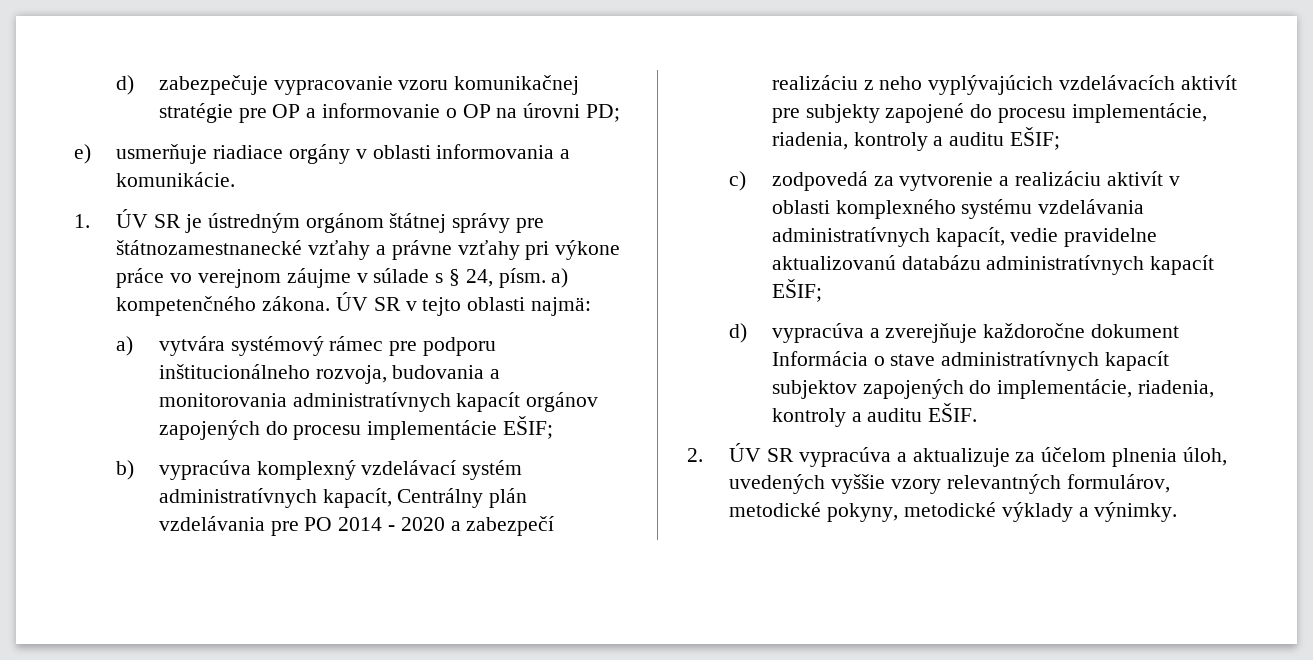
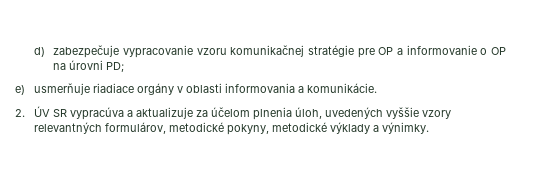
[74,209,544,233] [116,240,621,260] [116,268,569,288] [116,292,591,316] [116,336,496,356] [158,364,501,384] [158,392,599,412] [158,416,553,440] [116,460,523,480] [158,488,528,508] [158,516,555,536] [771,75,1237,95] [771,103,1207,123] [771,127,1060,151] [729,171,1180,191] [771,199,1145,219] [771,227,1158,247] [771,255,1215,275] [771,279,822,302] [729,323,1179,343] [771,351,1169,371] [771,379,1214,399] [771,403,978,427] [687,443,795,462] 1. ÚV SR je ústredným orgánom štátnej správy pre štátnozamestnanecké vzťahy a právne vzťahy pri výkone práce vo verejnom záujme v súlade s § 24, písm. a) kompetenčného zákona. ÚV SR v tejto oblasti najmä: // a) vytvára systémový rámec pre podporu inštitucionálneho rozvoja, budovania a monitorovania administratívnych kapacít orgánov zapojených do procesu implementácie EŠIF; // b) vypracúva komplexný vzdelávací systém administratívnych kapacít, Centrálny plán vzdelávania pre PO 2014 - 2020 a zabezpečí realizáciu z neho vyplývajúcich vzdelávacích aktivít pre subjekty zapojené do procesu implementácie, riadenia, kontroly a auditu EŠIF; // c) zodpovedá za vytvorenie a realizáciu aktivít v oblasti komplexného systému vzdelávania administratívnych kapacít, vedie pravidelne aktualizovanú databázu administratívnych kapacít EŠIF; // d) vypracúva a zverejňuje každoročne dokument Informácia o stave administratívnych kapacít subjektov zapojených do implementácie, riadenia, kontroly a auditu EŠIF. // 2. ÚV SR -> [15,106,68,117] 2. ÚV SR

